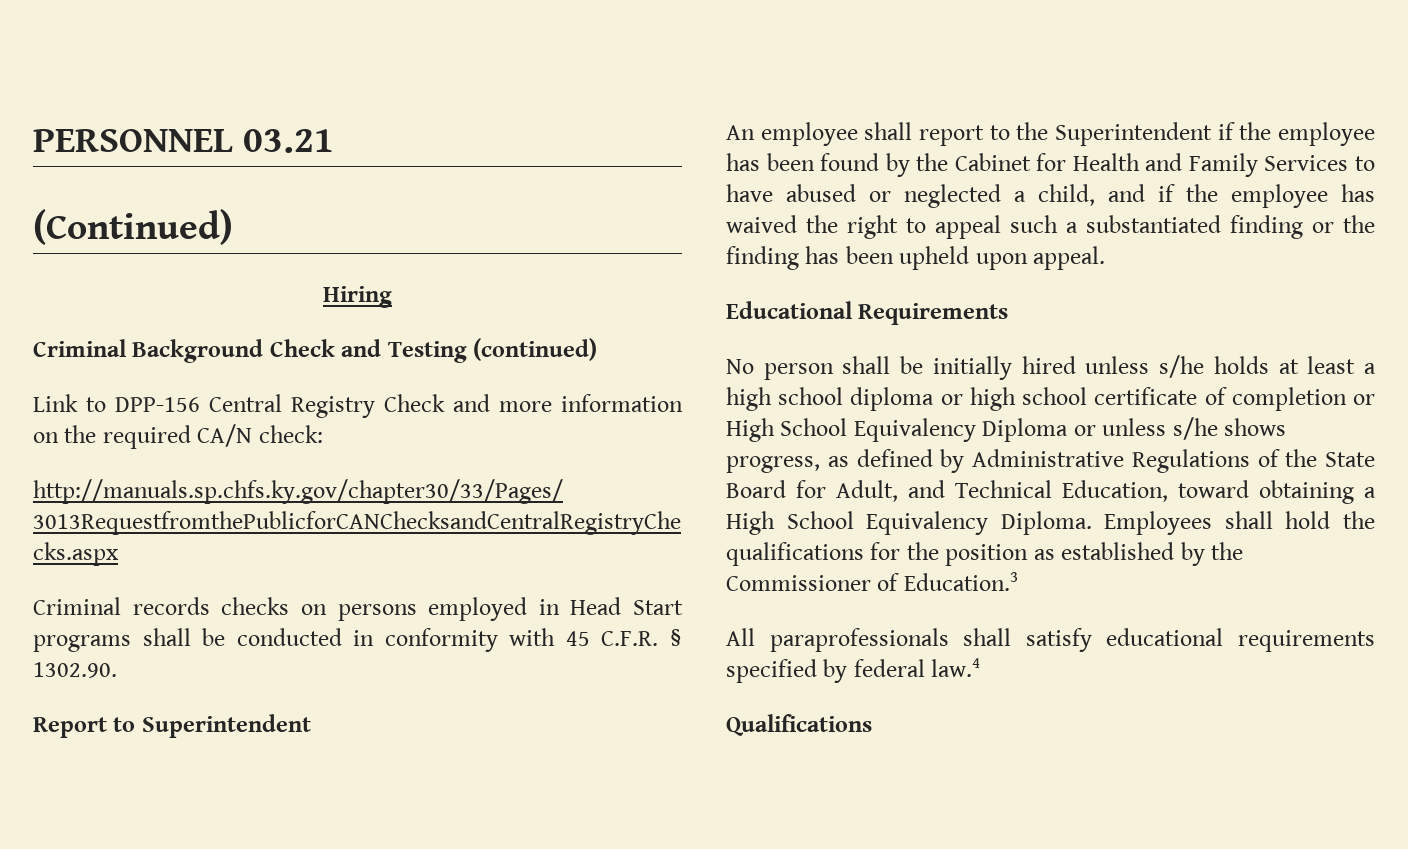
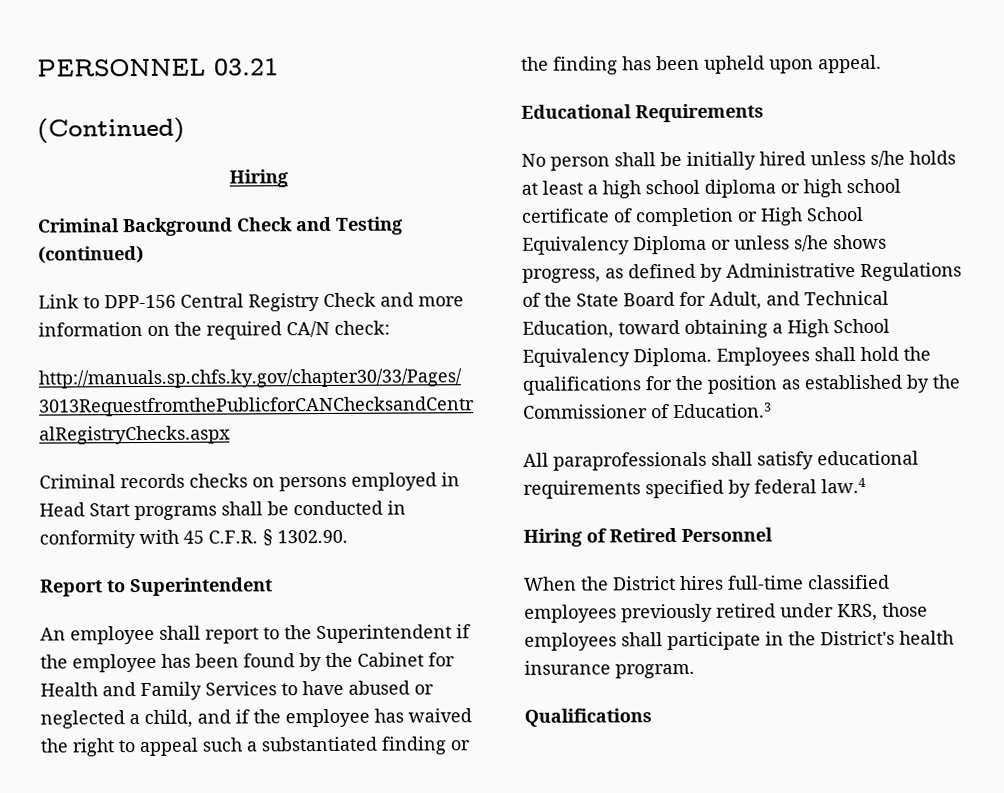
(981, 667) none -> [523,527,773,547] [524,574,890,591] [524,602,928,623] [524,630,954,651] [524,660,695,679] // Hiring of Retired Personnel // When the District hires full-time classified employees previously retired under KRS, those employees shall participate in the District's health insurance program.

